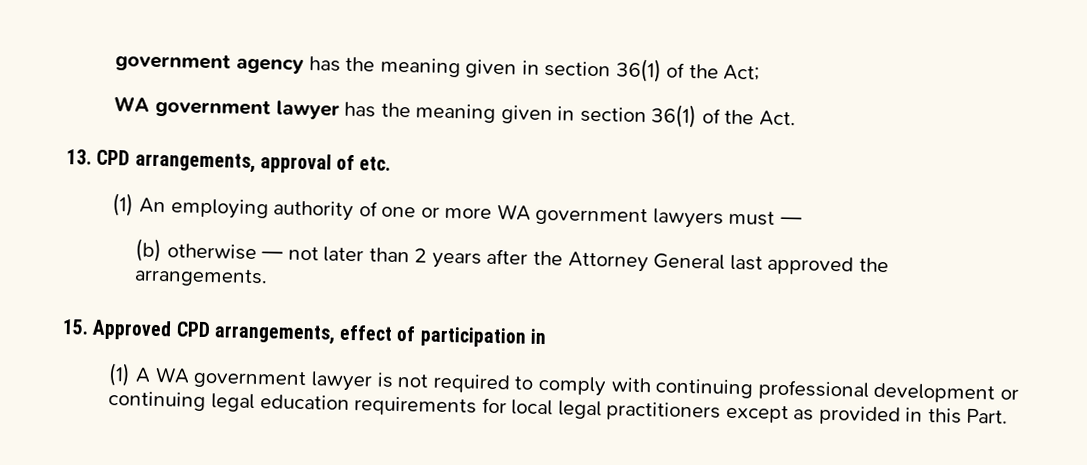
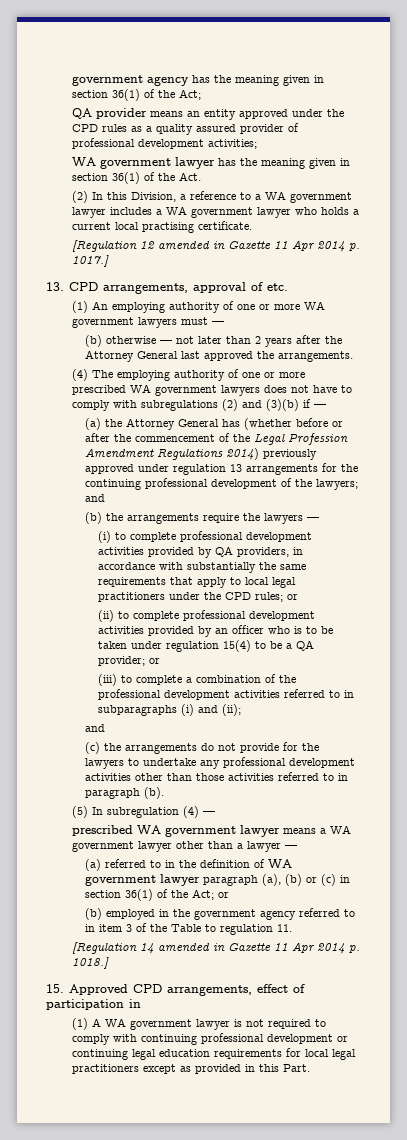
(761, 72) none -> [71,108,344,120] [71,123,299,135] [71,138,257,149] // QA provider means an entity approved under the CPD rules as a quality assured provider of professional development activities;
(796, 118) none -> [71,191,352,203] [71,206,359,218] [71,221,252,233] [71,240,360,252] [71,255,109,267] // (2) In this Division, a reference to a WA government lawyer includes a WA government lawyer who holds a current local practising certificate. // [Regulation 12 amended in Gazette 11 Apr 2014 p. 1017.]
(269, 277) none -> [71,369,305,381] [71,384,352,396] [71,399,326,411] [84,418,343,430] [84,433,348,445] [84,448,317,460] [84,463,358,475] [84,478,358,490] [84,494,105,502] [84,512,319,524] [97,531,312,543] [97,546,303,558] [97,562,306,573] [97,577,296,588] [97,592,298,602] [97,610,315,622] [97,625,333,637] [97,640,314,652] [97,656,160,666] [97,674,296,686] [97,689,354,700] [97,704,241,716] [84,724,105,732] [84,742,319,754] [84,757,355,769] [84,772,348,781] [84,787,164,799] [71,806,215,818] [71,825,351,837] [71,841,297,852] [84,859,292,871] [84,874,350,886] [84,889,229,901] [84,908,355,920] [84,923,292,935] [71,942,360,954] [71,957,109,969] // (4) The employing authority of one or more prescribed WA government lawyers does not have to comply with subregulations (2) and (3)(b) if — // (a) the Attorney General has (whether before or after the commencement of the Legal Profession Amendment Regulations 2014) previously approved under regulation 13 arrangements for the continuing professional development of the lawyers; and // (b) the arrangements require the lawyers — // (i) to complete professional development activities provided by QA providers, in accordance with substantially the same requirements that apply to local legal practitioners under the CPD rules; or // (ii) to complete professional development activities provided by an officer who is to be taken under regulation 15(4) to be a QA provider; or // (iii) to complete a combination of the professional development activities referred to in subparagraphs (i) and (ii); // and // (c) the arrangements do not provide for the lawyers to undertake any professional development activities other than those activities referred to in paragraph (b). // (5) In subregulation (4) — // prescribed WA government lawyer means a WA government lawyer other than a lawyer — // (a) referred to in the definition of WA government lawyer paragraph (a), (b) or (c) in section 36(1) of the Act; or // (b) employed in the government agency referred to in item 3 of the Table to regulation 11. // [Regulation 14 amended in Gazette 11 Apr 2014 p. 1018.]

